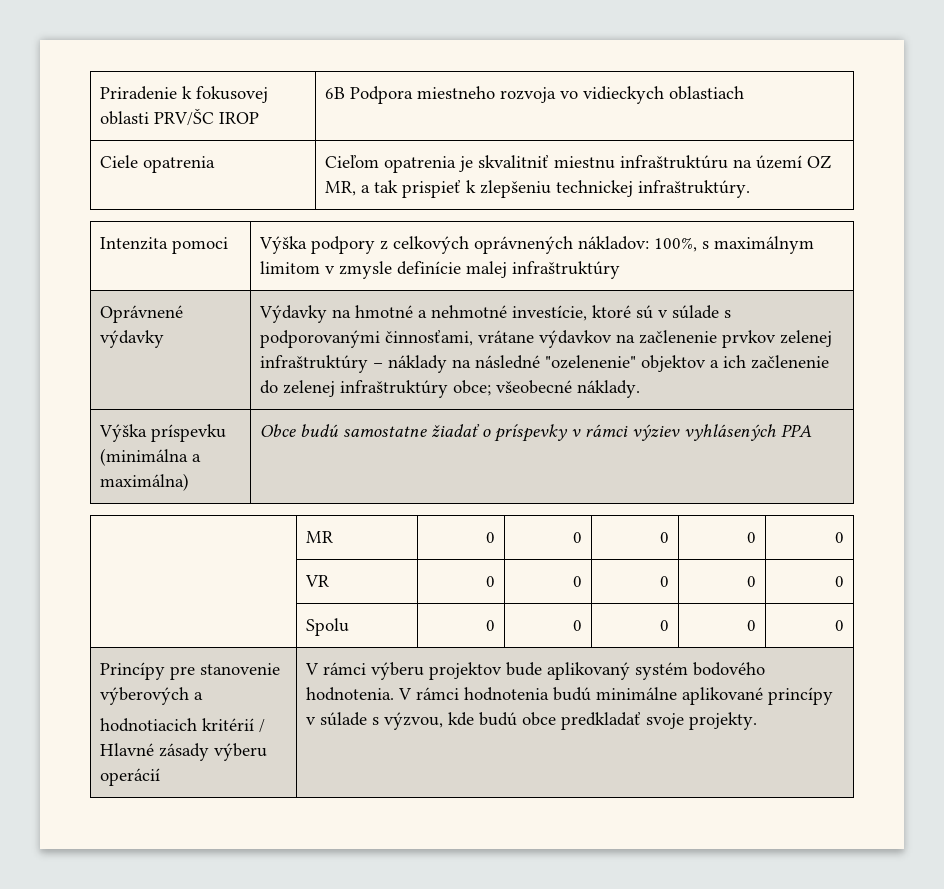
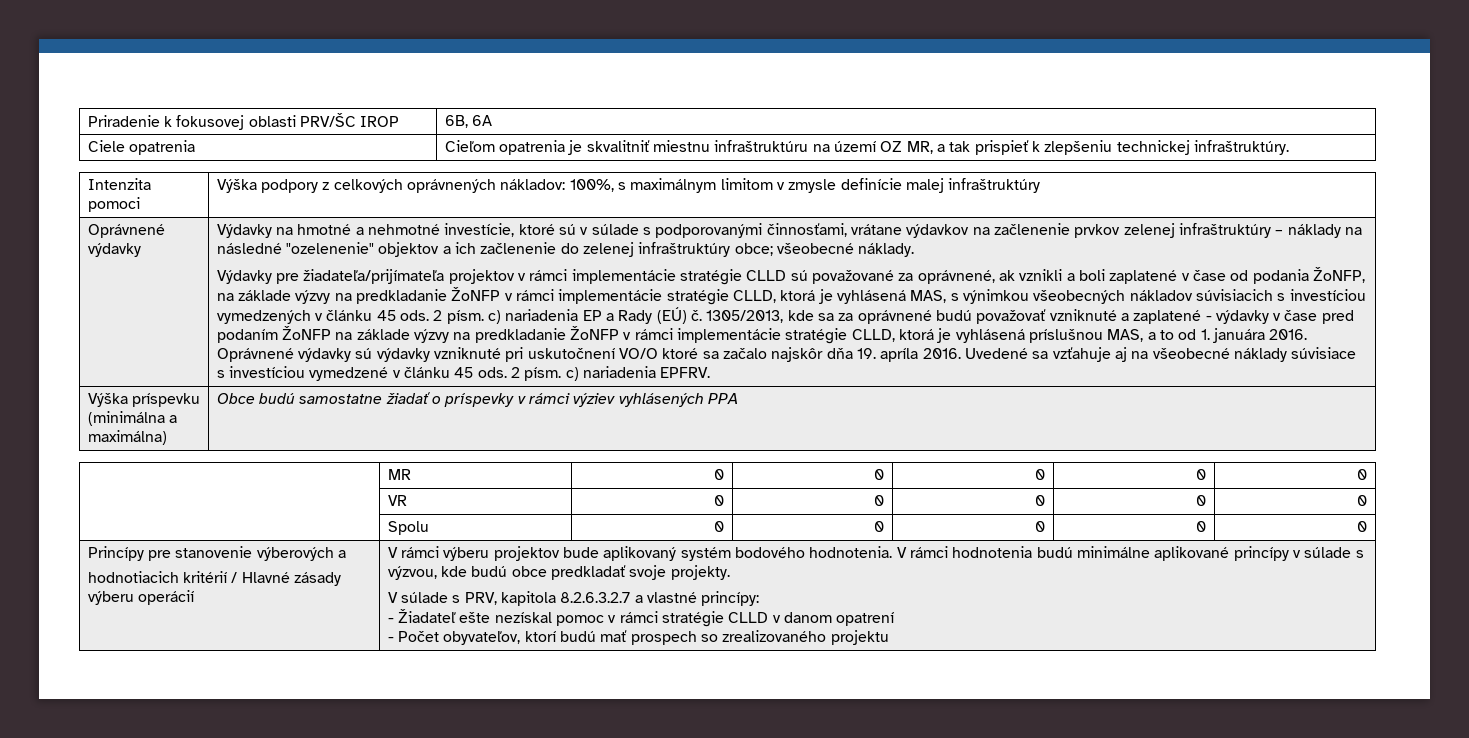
[324,86,744,104] 6B Podpora miestneho rozvoja vo vidieckych oblastiach -> [444,115,493,128] 6B, 6A
(640, 389) none -> [216,267,1365,285] [216,287,1366,305] [216,307,1354,324] [216,326,1308,344] [216,347,1357,362] [216,366,711,381] // Výdavky pre žiadateľa/prijímateľa projektov v rámci implementácie stratégie CLLD sú považované za oprávnené, ak vznikli a boli zaplatené v čase od podania ŽoNFP, na základe výzvy na predkladanie ŽoNFP v rámci implementácie stratégie CLLD, ktorá je vyhlásená MAS, s výnimkou všeobecných nákladov súvisiacich s investíciou vymedzených v článku 45 ods. 2 písm. c) nariadenia EP a Rady (EÚ) č. 1305/2013, kde sa za oprávnené budú považovať vzniknuté a zaplatené - výdavky v čase pred podaním ŽoNFP na základe výzvy na predkladanie ŽoNFP v rámci implementácie stratégie CLLD, ktorá je vyhlásená príslušnou MAS, a to od 1. januára 2016. Oprávnené výdavky sú výdavky vzniknuté pri uskutočnení VO/O ktoré sa začalo najskôr dňa 19. apríla 2016. Uvedené sa vzťahuje aj na všeobecné náklady súvisiace s investíciou vymedzené v článku 45 ods. 2 písm. c) nariadenia EPFRV.
(757, 721) none -> [387,591,760,606] [387,609,895,627] [387,630,889,645] // V súlade s PRV, kapitola 8.2.6.3.2.7 a vlastné princípy: // - Žiadateľ ešte nezískal pomoc v rámci stratégie CLLD v danom opatrení // - Počet obyvateľov, ktorí budú mať prospech so zrealizovaného projektu

